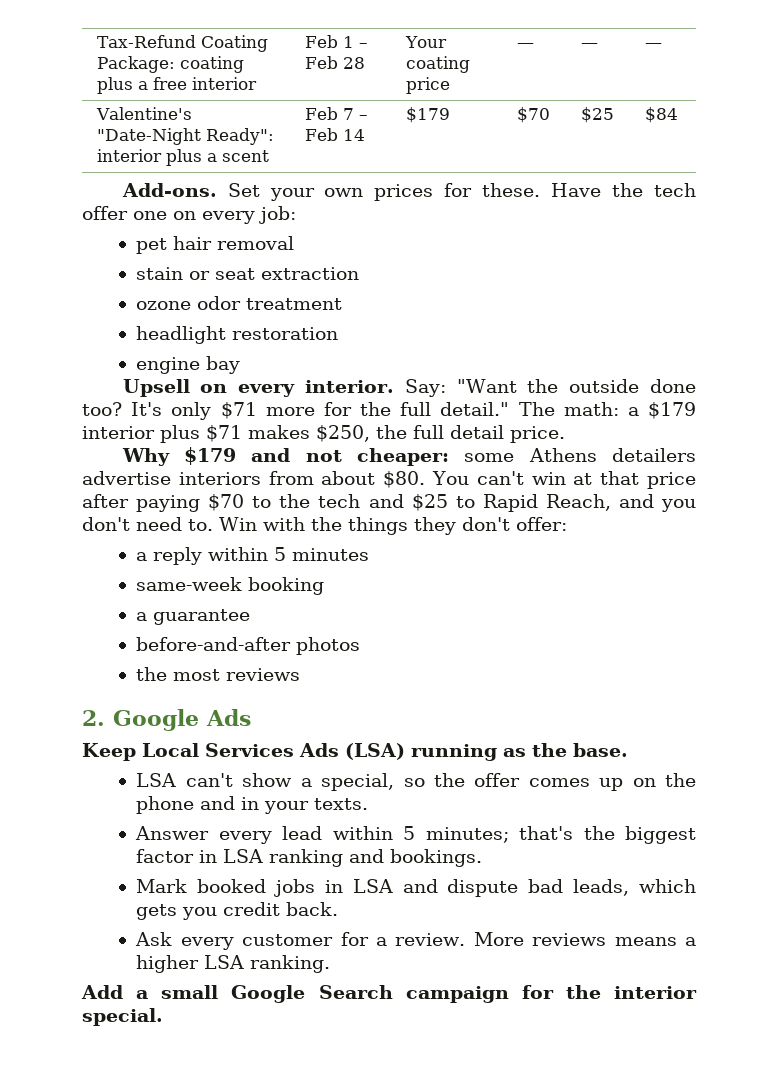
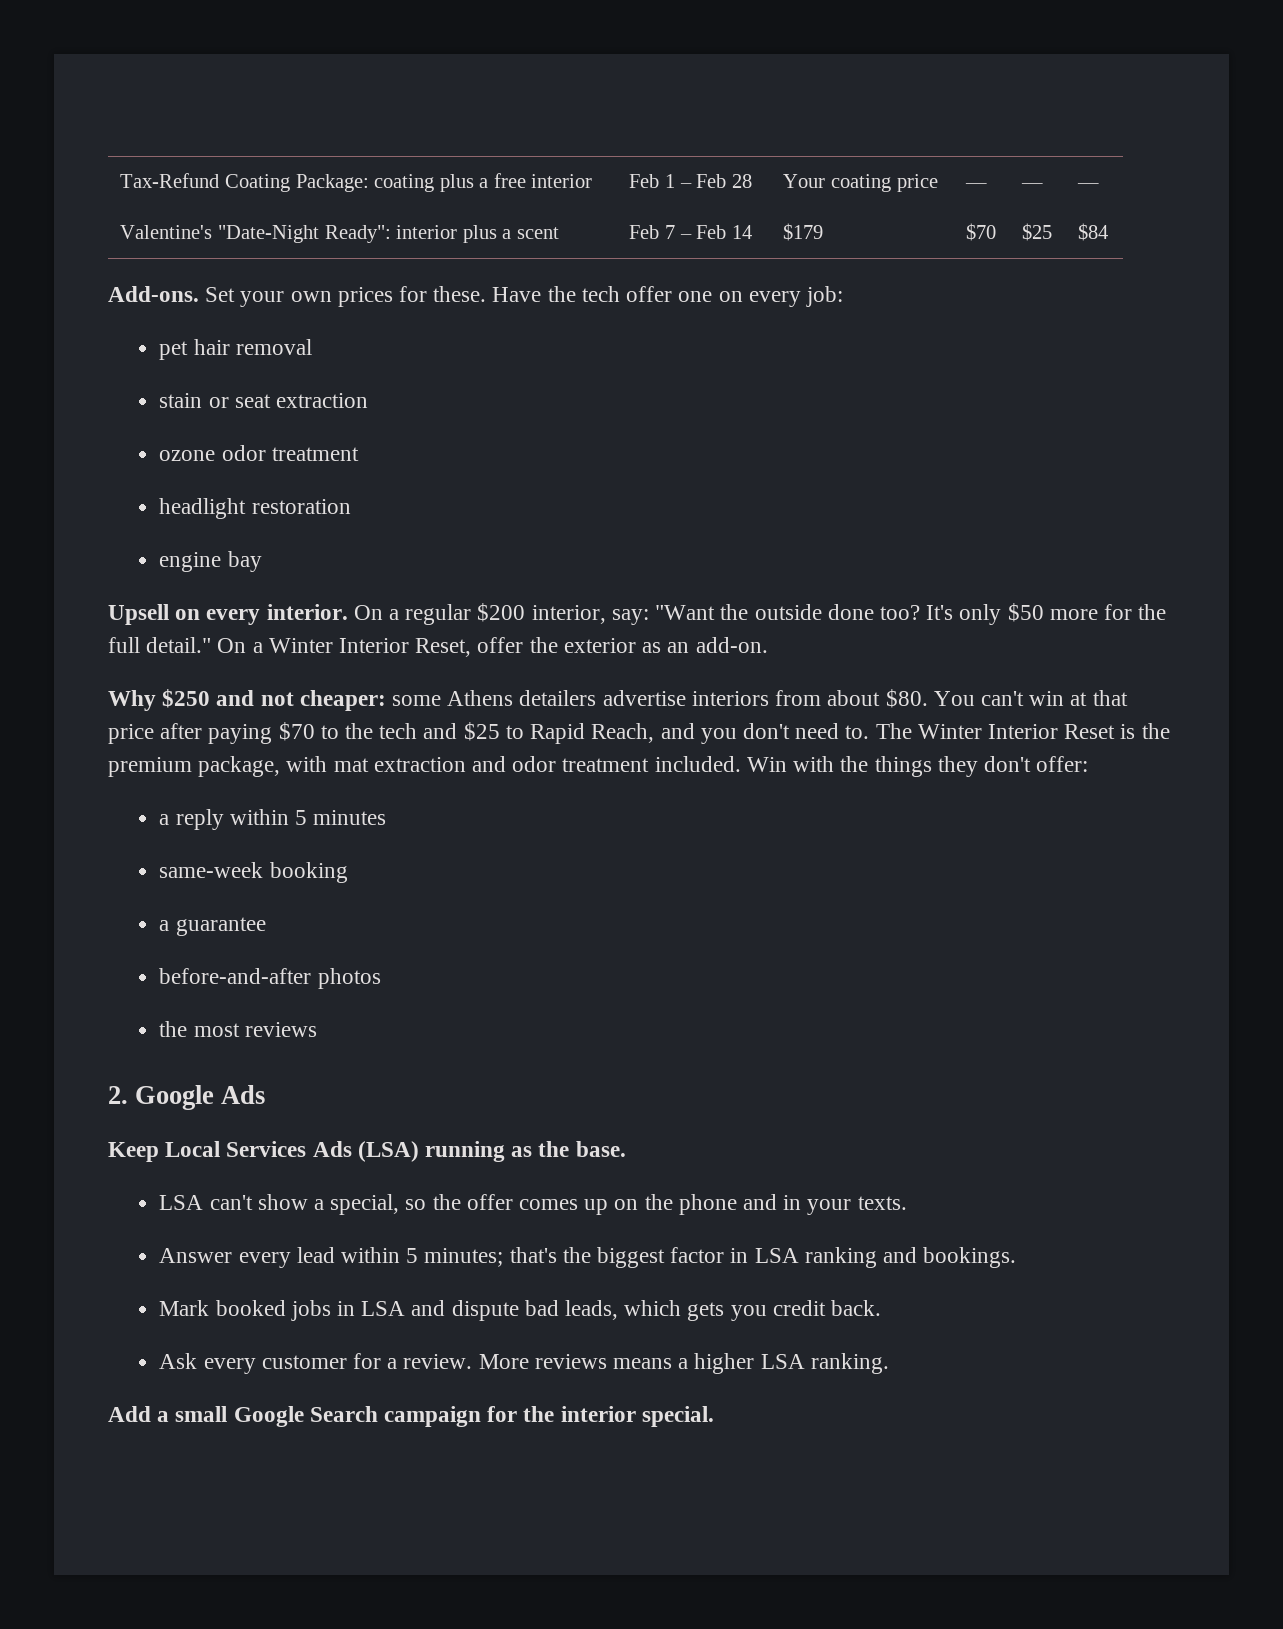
[404,379,446,397] Say: -> [353,603,649,625] On a regular $200 interior, say:
[220,402,257,419] $71 -> [1007,603,1044,622] $50
[518,402,696,419] [82,425,565,443] The math: a $179 interior plus $71 makes $250, the full detail price. -> [217,637,768,657] On a Winter Interior Reset, offer the exterior as an add-on.
[184,447,237,465] $179 -> [162,689,211,708] $250
(213, 525) none -> [875,723,1170,739] [108,756,741,777] The Winter Interior Reset is the premium package, with mat extraction and odor treatment included.

